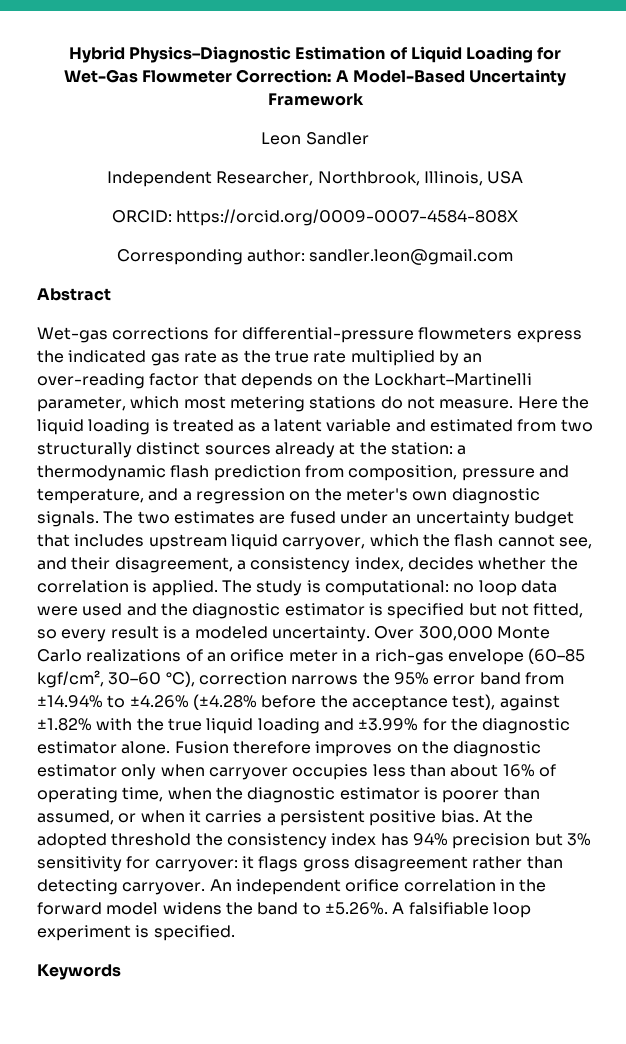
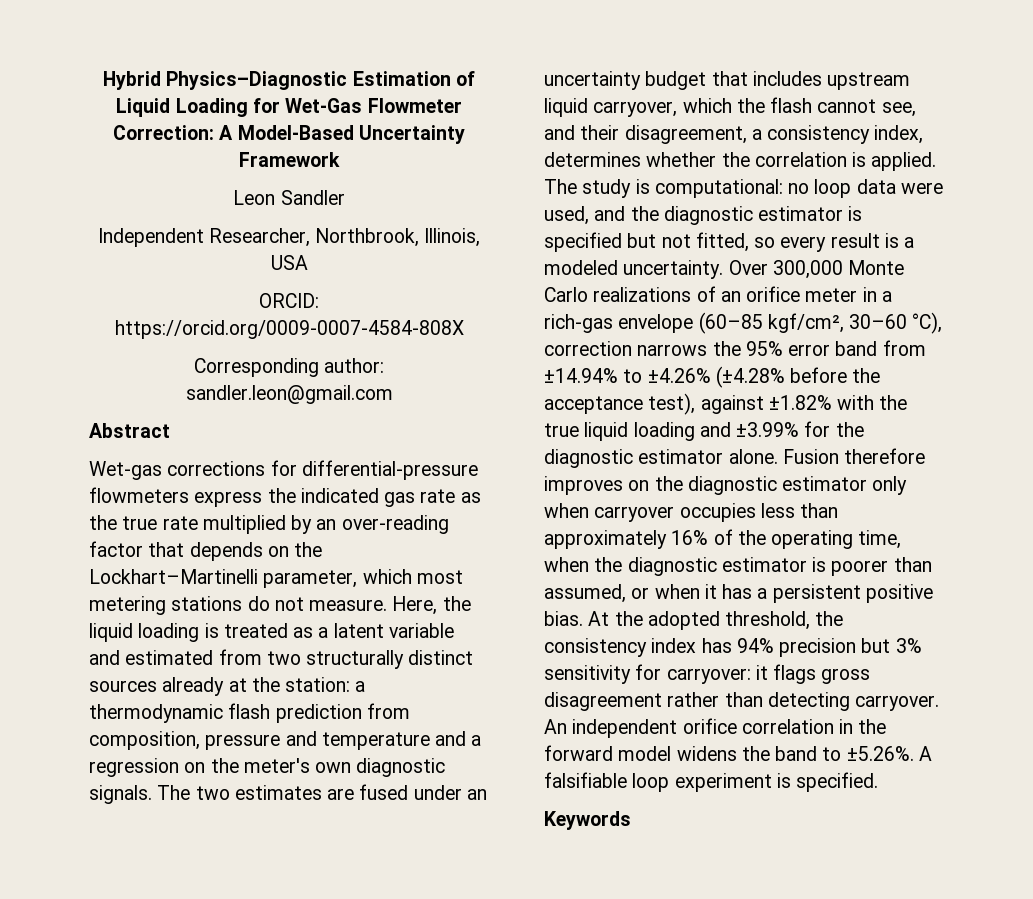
[517,396,558,409] Here -> [392,596,438,615] Here,
[37,488,144,504] temperature, -> [321,732,430,750] temperature
[407,557,474,570] decides -> [544,152,641,167] determines
[82,603,123,616] used -> [544,206,589,225] used,
[450,764,499,777] about -> [544,530,667,549] approximately
(556, 770) none -> [737,530,766,545] the
[205,810,263,823] carries -> [722,584,753,599] has
[111,833,192,846] threshold -> [725,611,811,630] threshold,

